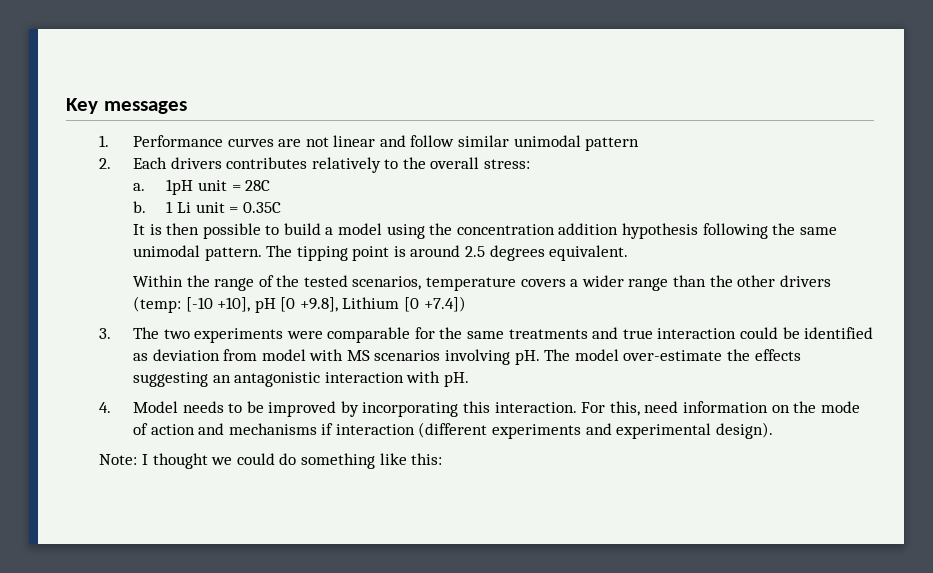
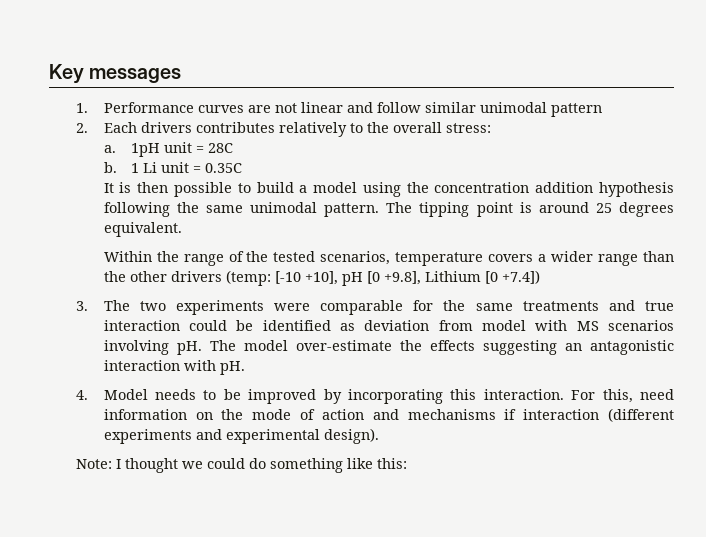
[465,246,486,257] 2.5 -> [595,203,612,213] 25

